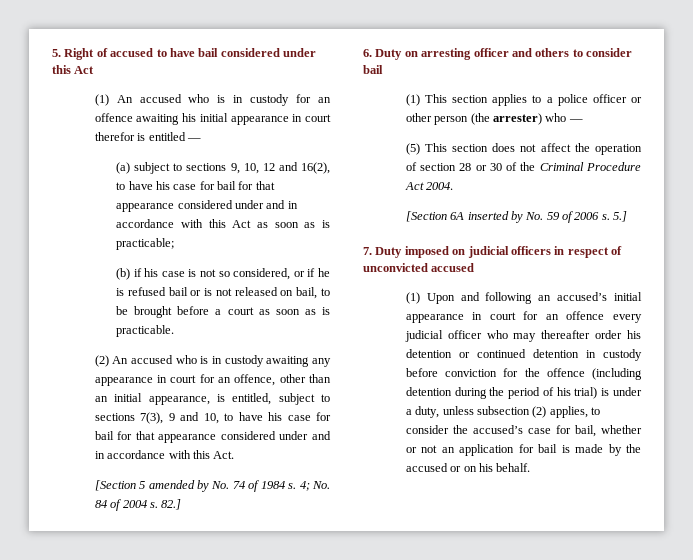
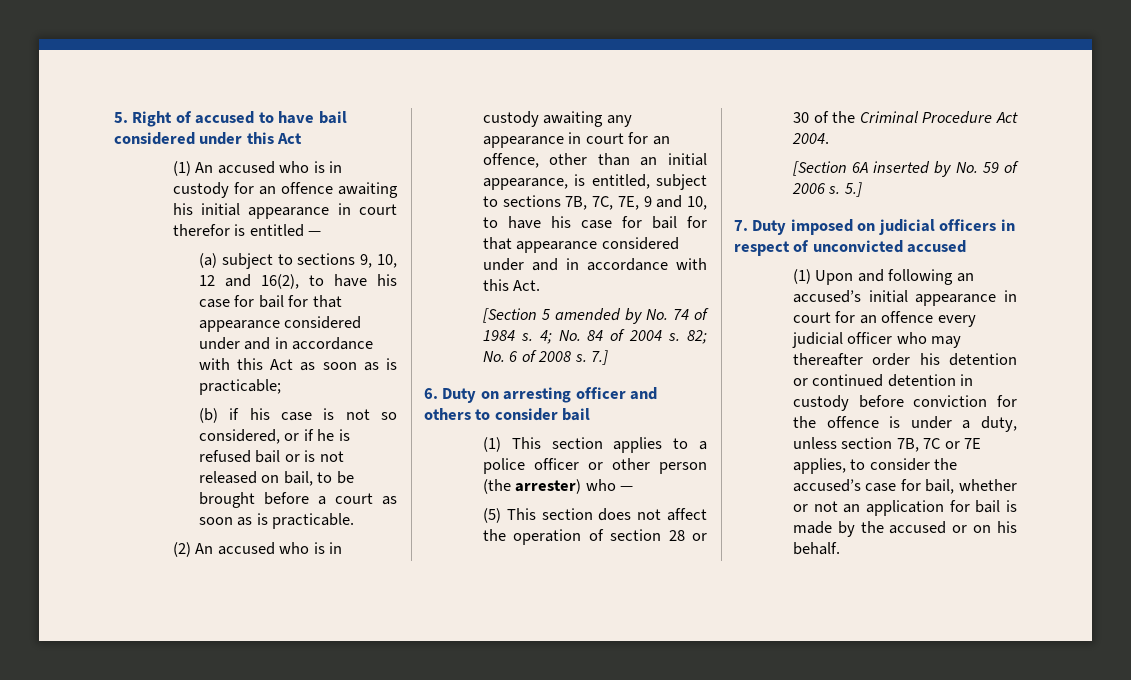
[140,412,164,424] 7(3), -> [565,196,639,210] 7B, 7C, 7E,
[161,499,182,510] 82.] -> [687,330,707,344] [482,350,609,365] 82; No. 6 of 2008 s. 7.]
[592,368,642,380] [405,387,598,399] (including detention during the period of his trial) -> (879, 422) none
[476,406,547,418] subsection (2) -> [841,437,982,452] section 7B, 7C or 7E

